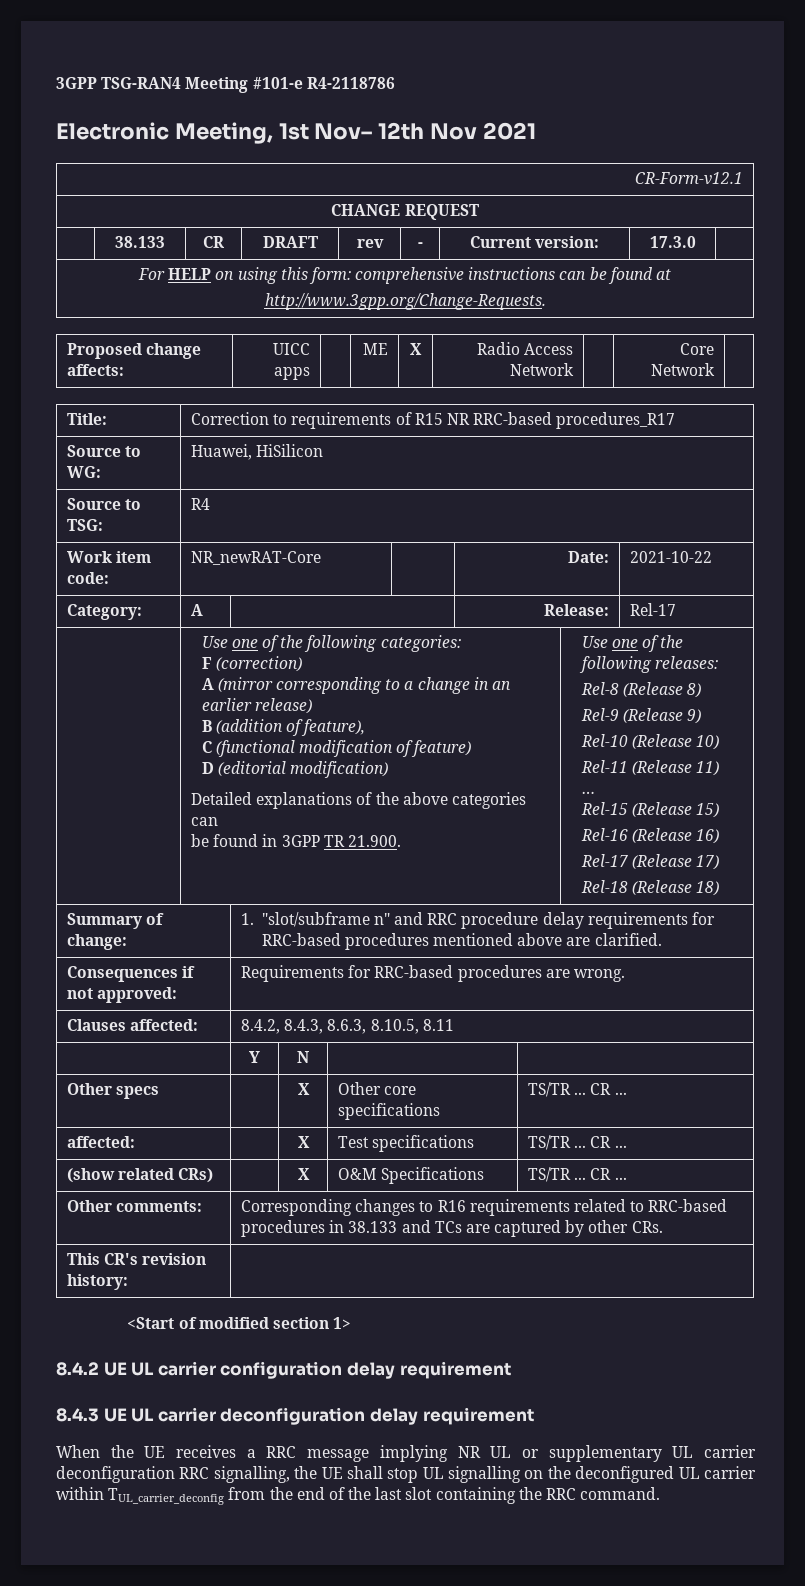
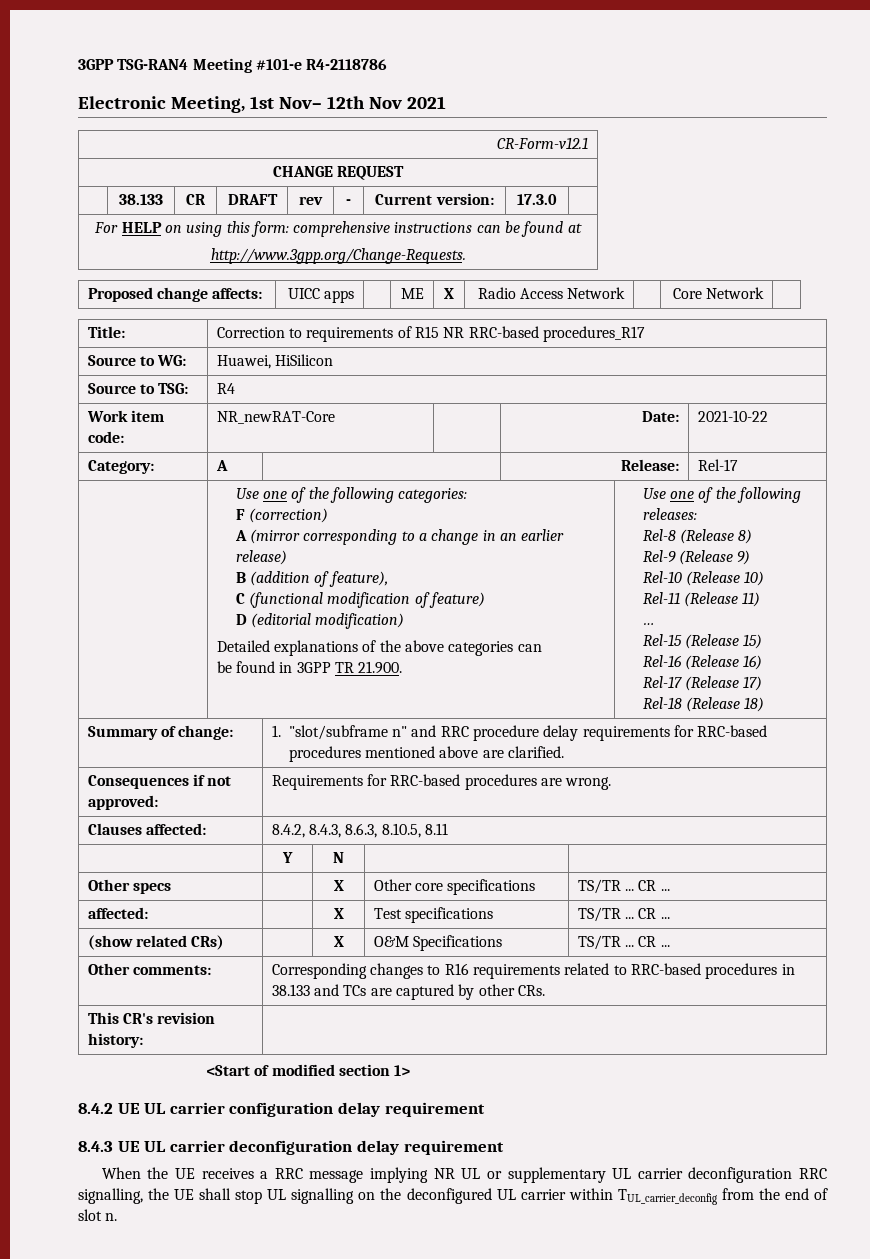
[348,1487,661,1504] the last slot containing the RRC command. -> [78,1209,118,1221] slot n.

